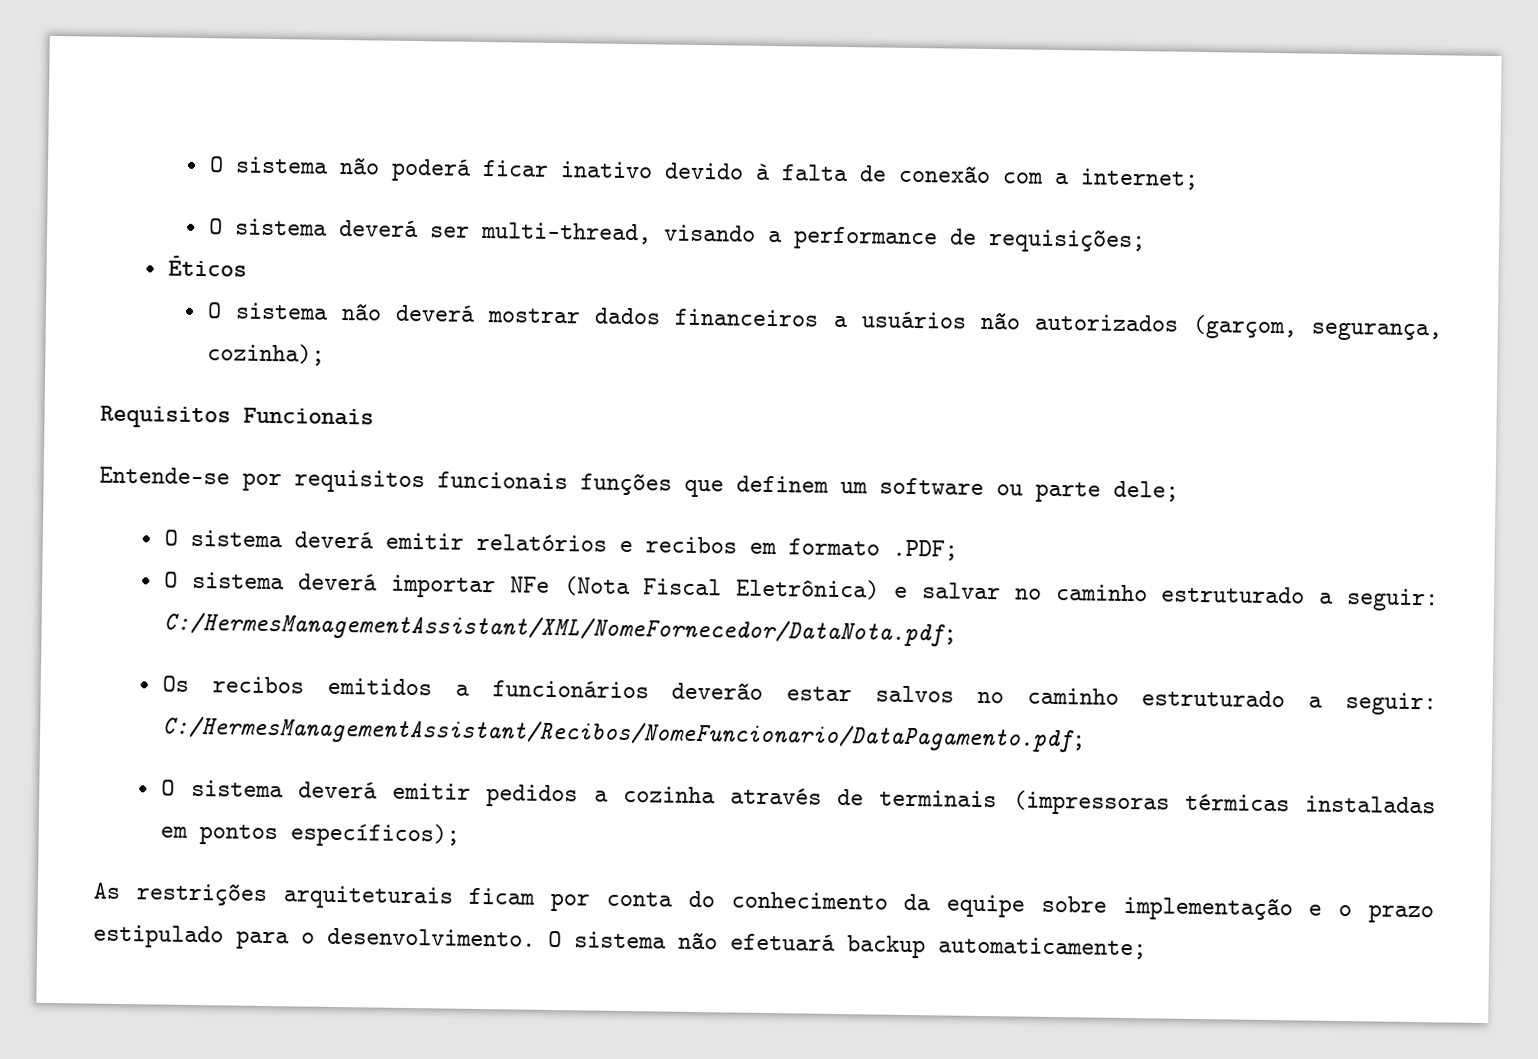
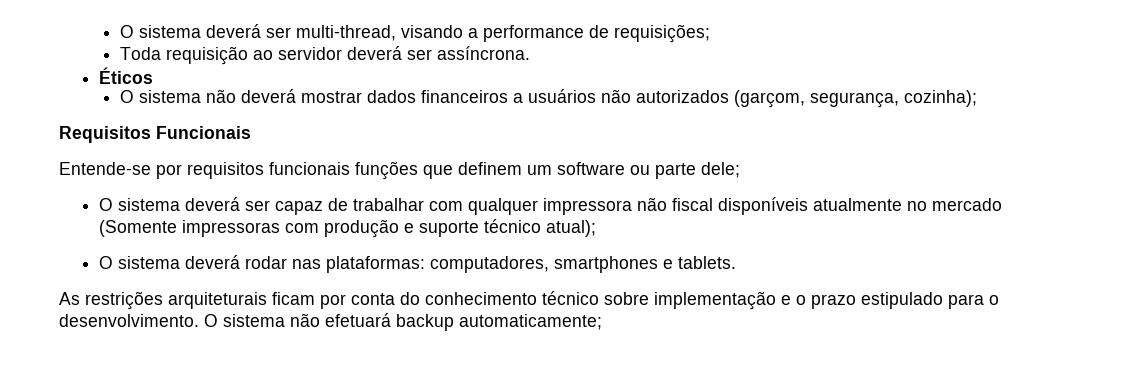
[208,156,1199,190] [208,218,652,245] O sistema não poderá ficar inativo devido à falta de conexão com a internet; // O sistema deverá ser multi—thread, -> [120,24,397,41] O sistema deverá ser multi-thread,
(1146, 241) none -> [120,46,531,65] // Toda requisição ao servidor deverá ser assíncrona.
[385,532,959,561] [164,571,1439,612] [163,611,958,647] [162,675,1437,716] [162,715,1087,753] [161,779,1437,816] [160,822,461,848] emitir relatórios e recibos em formato .PDF; // O sistema deverá importar NFe (Nota Fiscal Eletrônica) e salvar no caminho estruturado a seguir: C:/HermesManagementAssistant/XML/NomeFornecedor/DataNota.pdf; // Os recibos emitidos a funcionários deverão estar salvos no caminho estruturado a seguir: C:/HermesManagementAssistant/Recibos/NomeFuncionario/DataPagamento.pdf; // O sistema deverá emitir pedidos a cozinha através de terminais (impressoras térmicas instaladas em pontos específicos); -> [245,197,1003,215] [99,219,597,238] [99,255,737,273] ser capaz de trabalhar com qualquer impressora não fiscal disponíveis atualmente no mercado (Somente impressoras com produção e suporte técnico atual); // O sistema deverá rodar nas plataformas: computadores, smartphones e tablets.
[903,893,1026,918] da equipe -> [542,291,599,305] técnico

